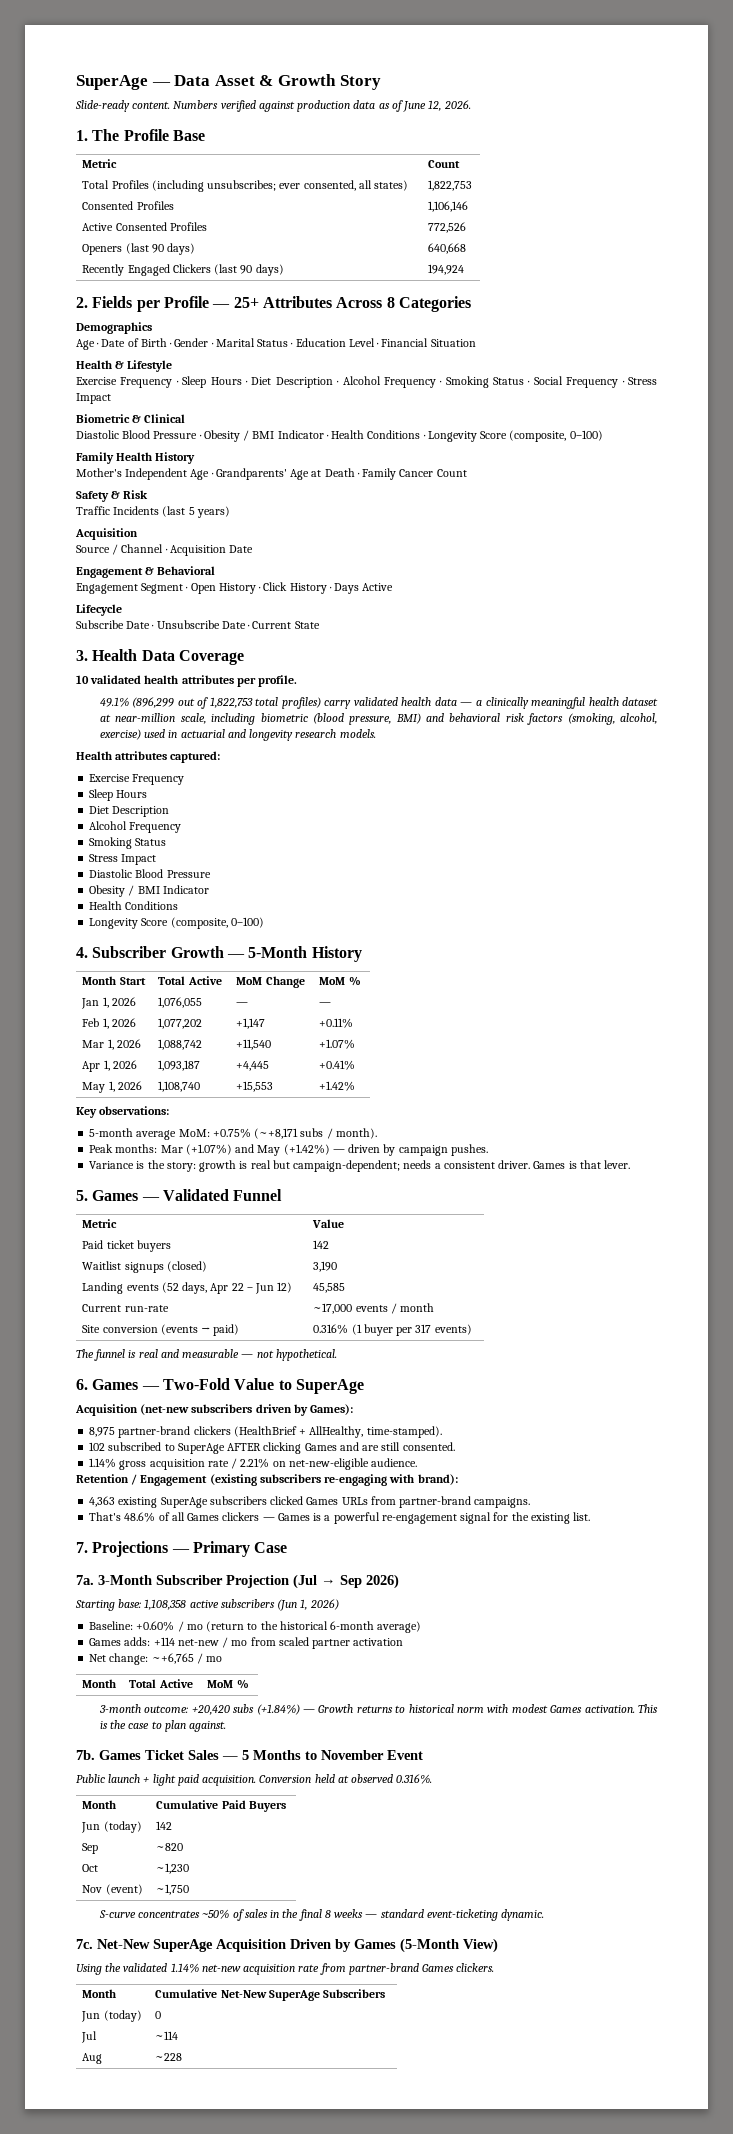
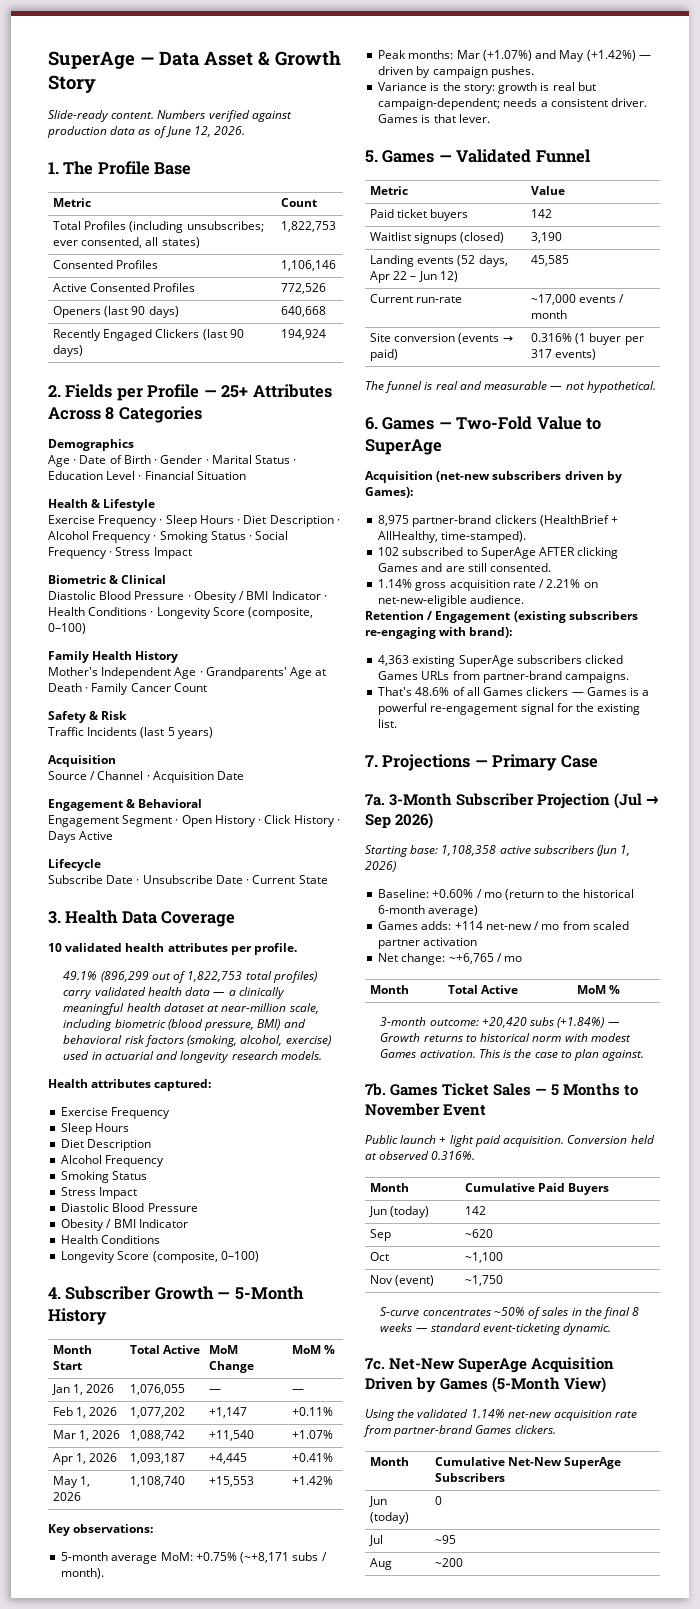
[156,1843,184,1851] ~820 -> [464,1229,493,1238] ~620
[156,1863,190,1874] ~1,230 -> [464,1252,503,1263] ~1,100
[155,2031,179,2040] ~114 -> [434,1535,456,1544] ~95
[155,2053,183,2061] ~228 -> [434,1558,463,1567] ~200

